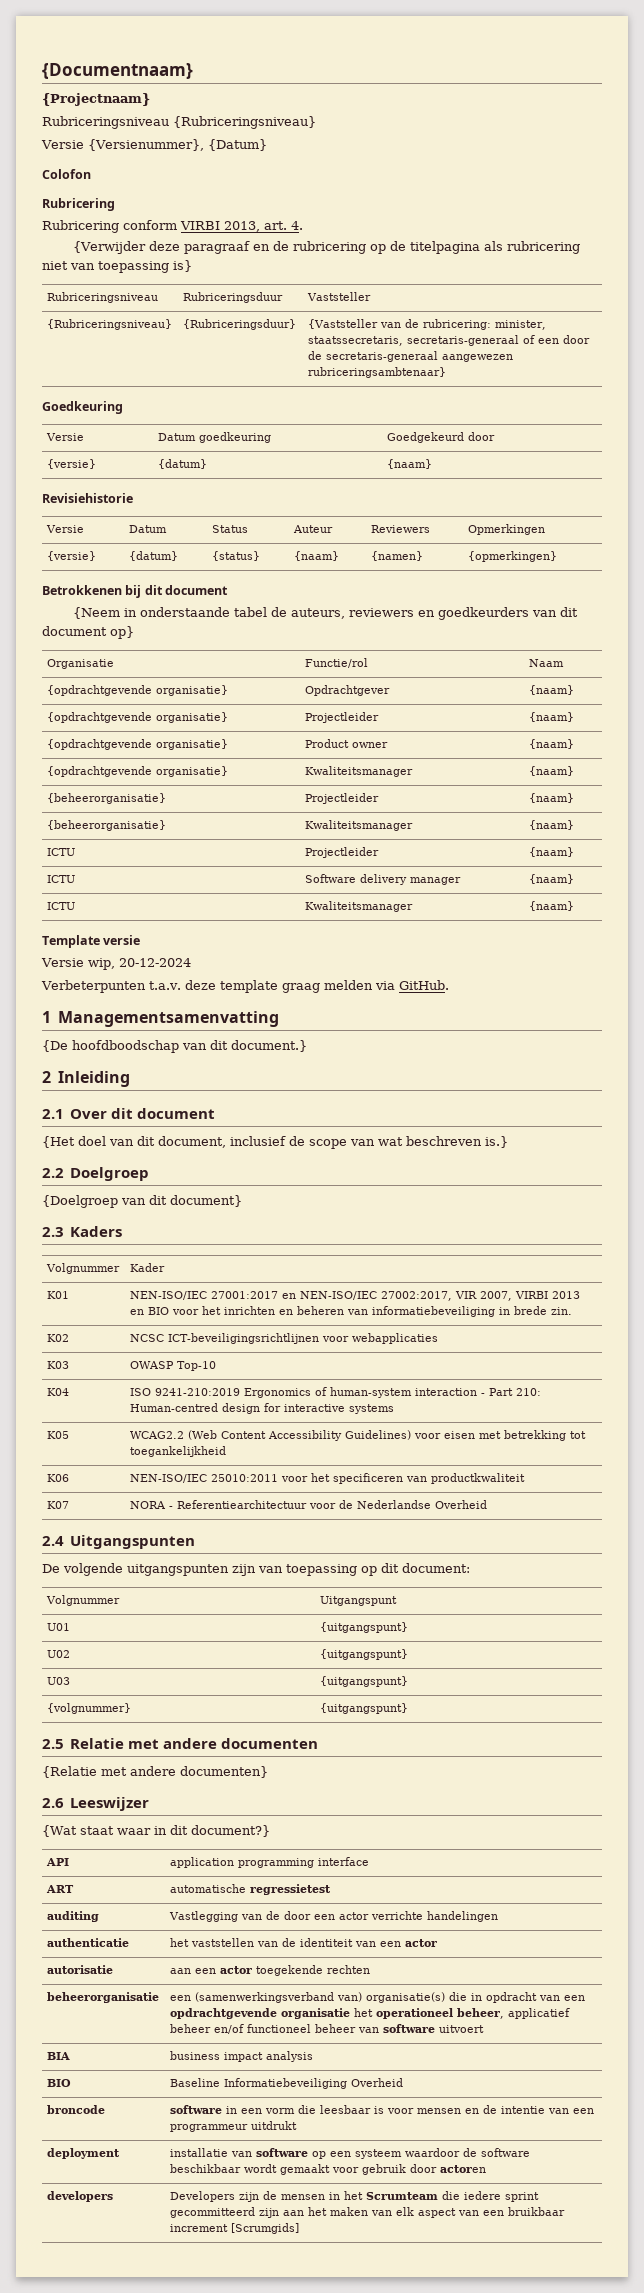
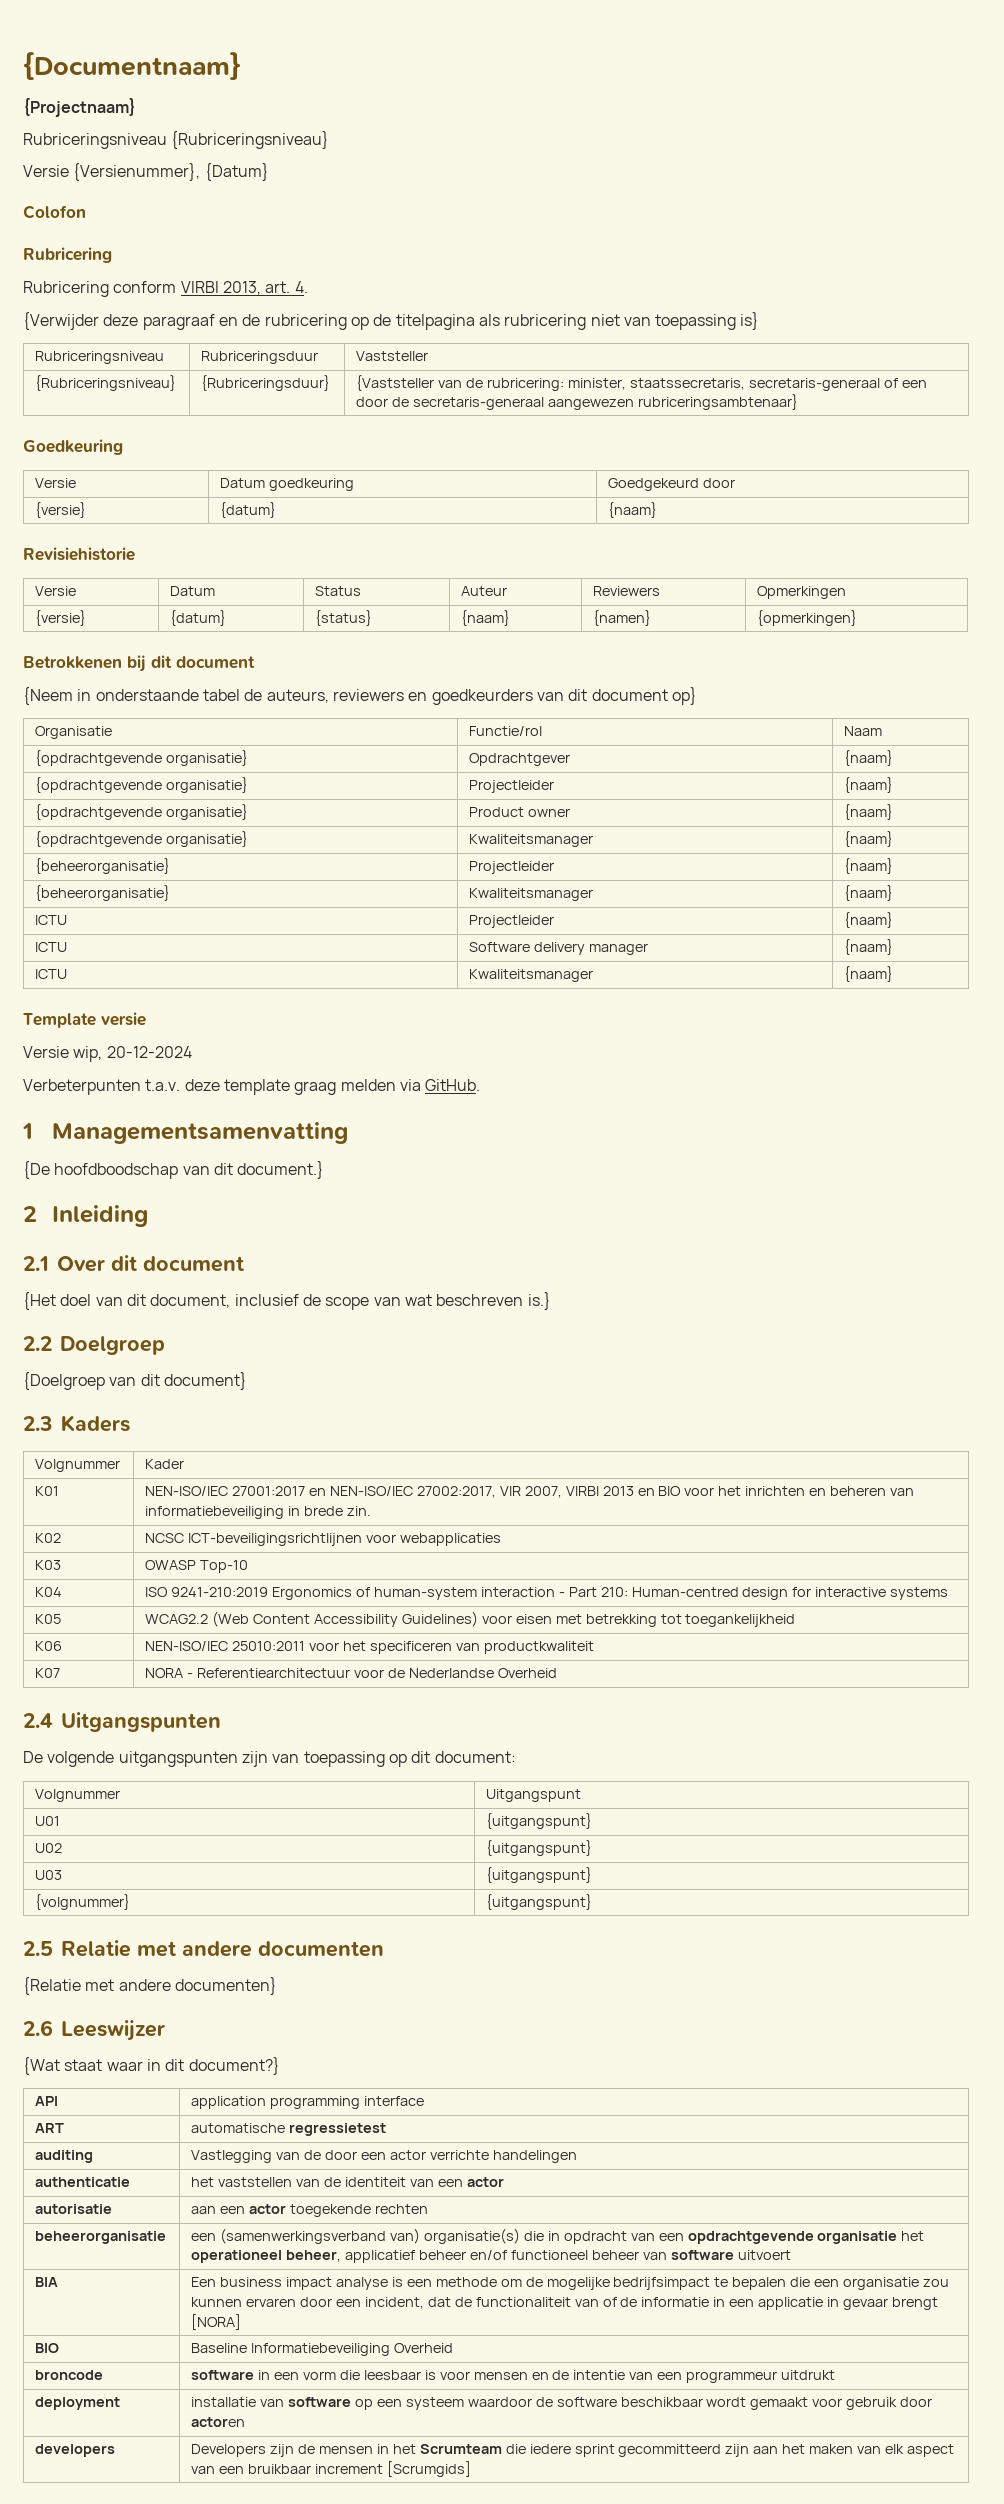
(71, 2056) none -> [191,2277,217,2287] Een
[266,2051,314,2062] analysis -> [336,2277,949,2290] [191,2297,938,2310] [191,2314,242,2330] analyse is een methode om de mogelijke bedrijfsimpact te bepalen die een organisatie zou kunnen ervaren door een incident, dat de functionaliteit van of de informatie in een applicatie in gevaar brengt [NORA]

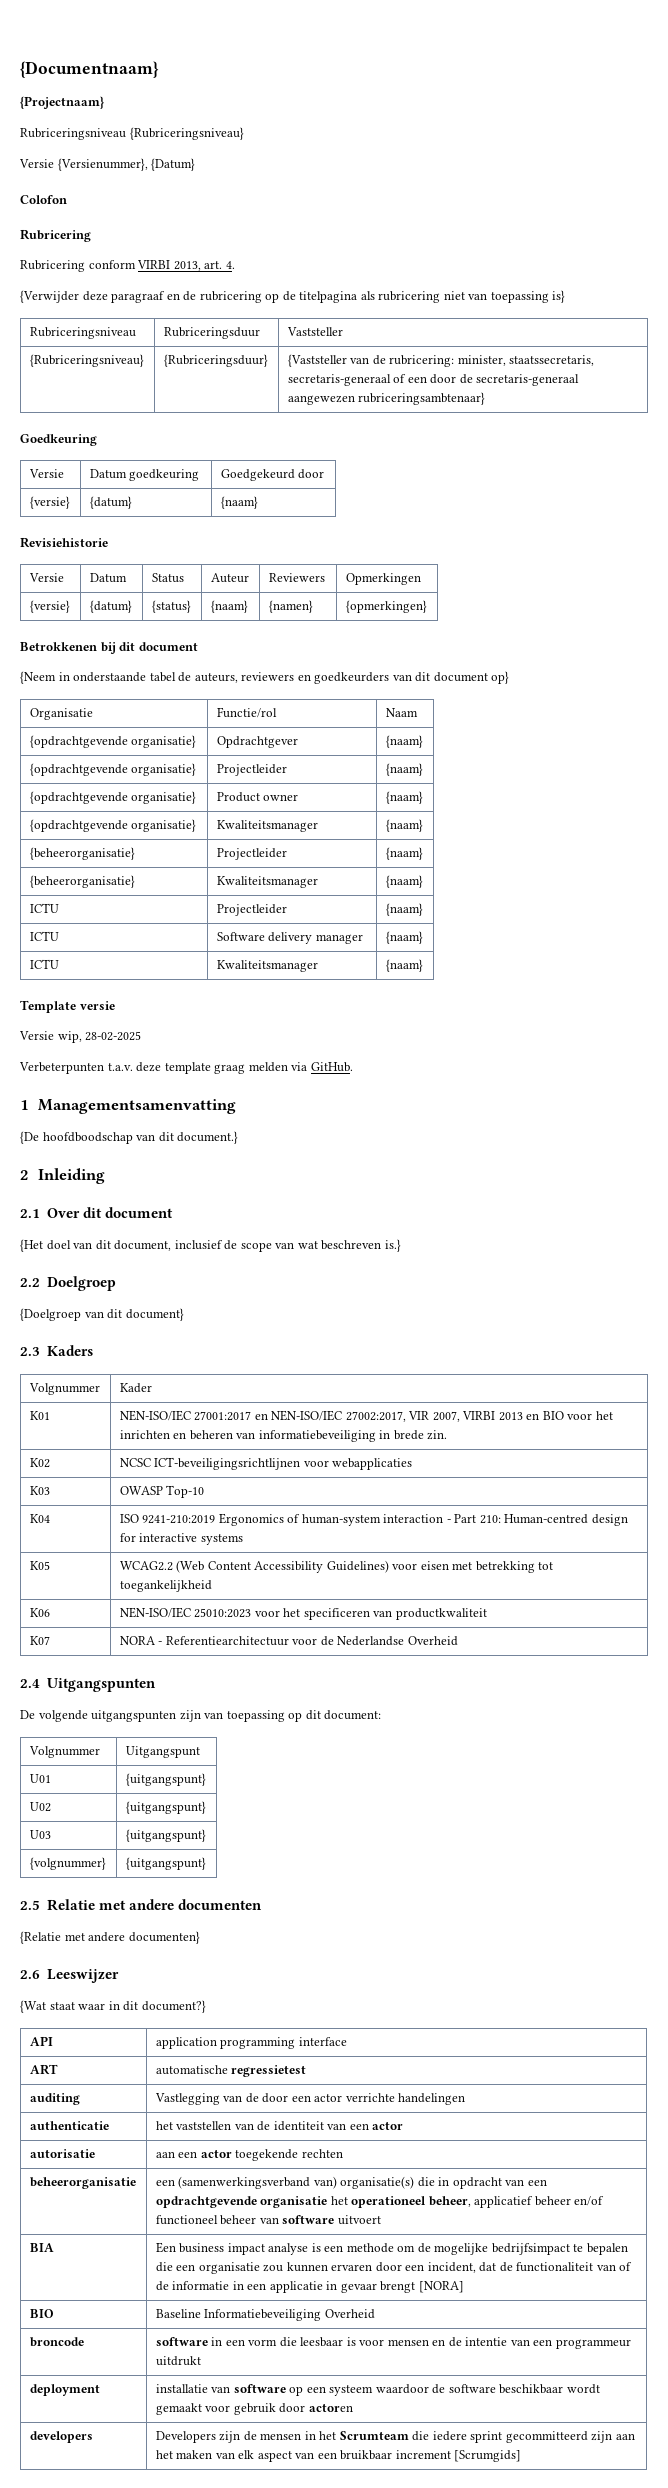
[106,1046,192,1058] 20-12-2024 -> [85,1031,142,1041] 28-02-2025
[232,1641,306,1651] 25010:2011 -> [194,1608,252,1618] 25010:2023

